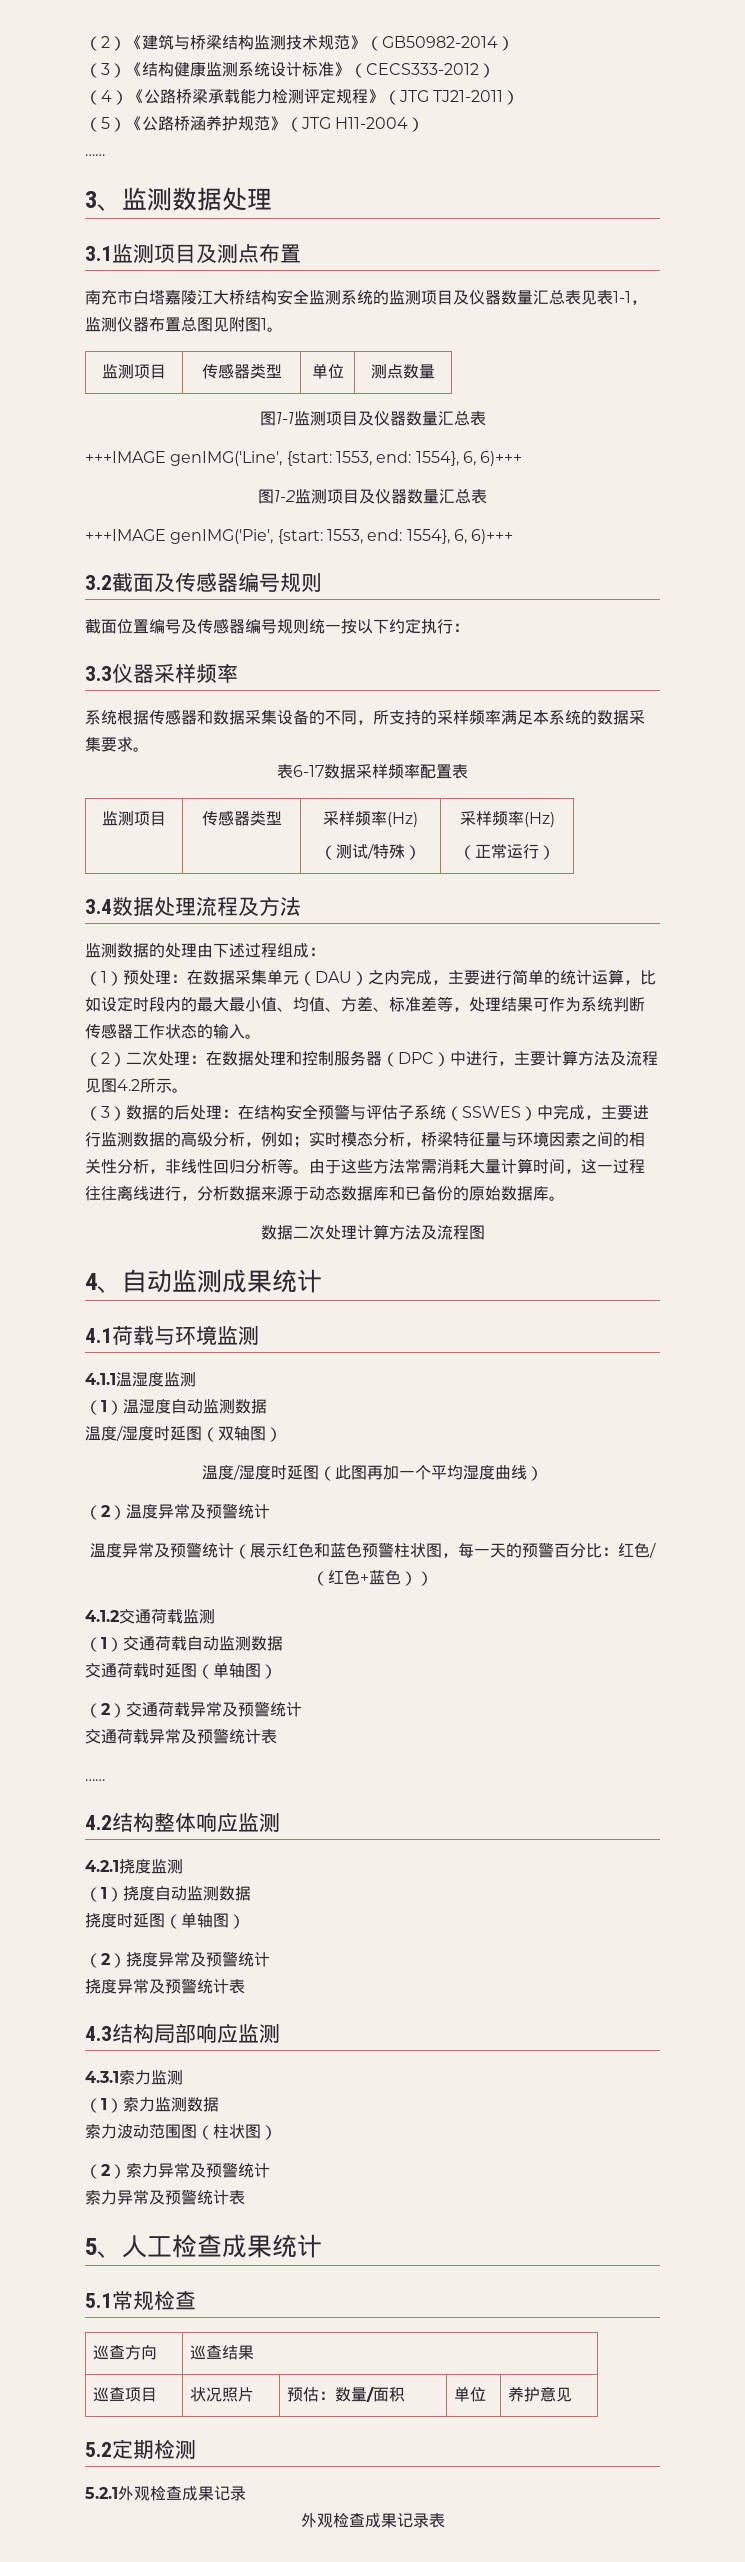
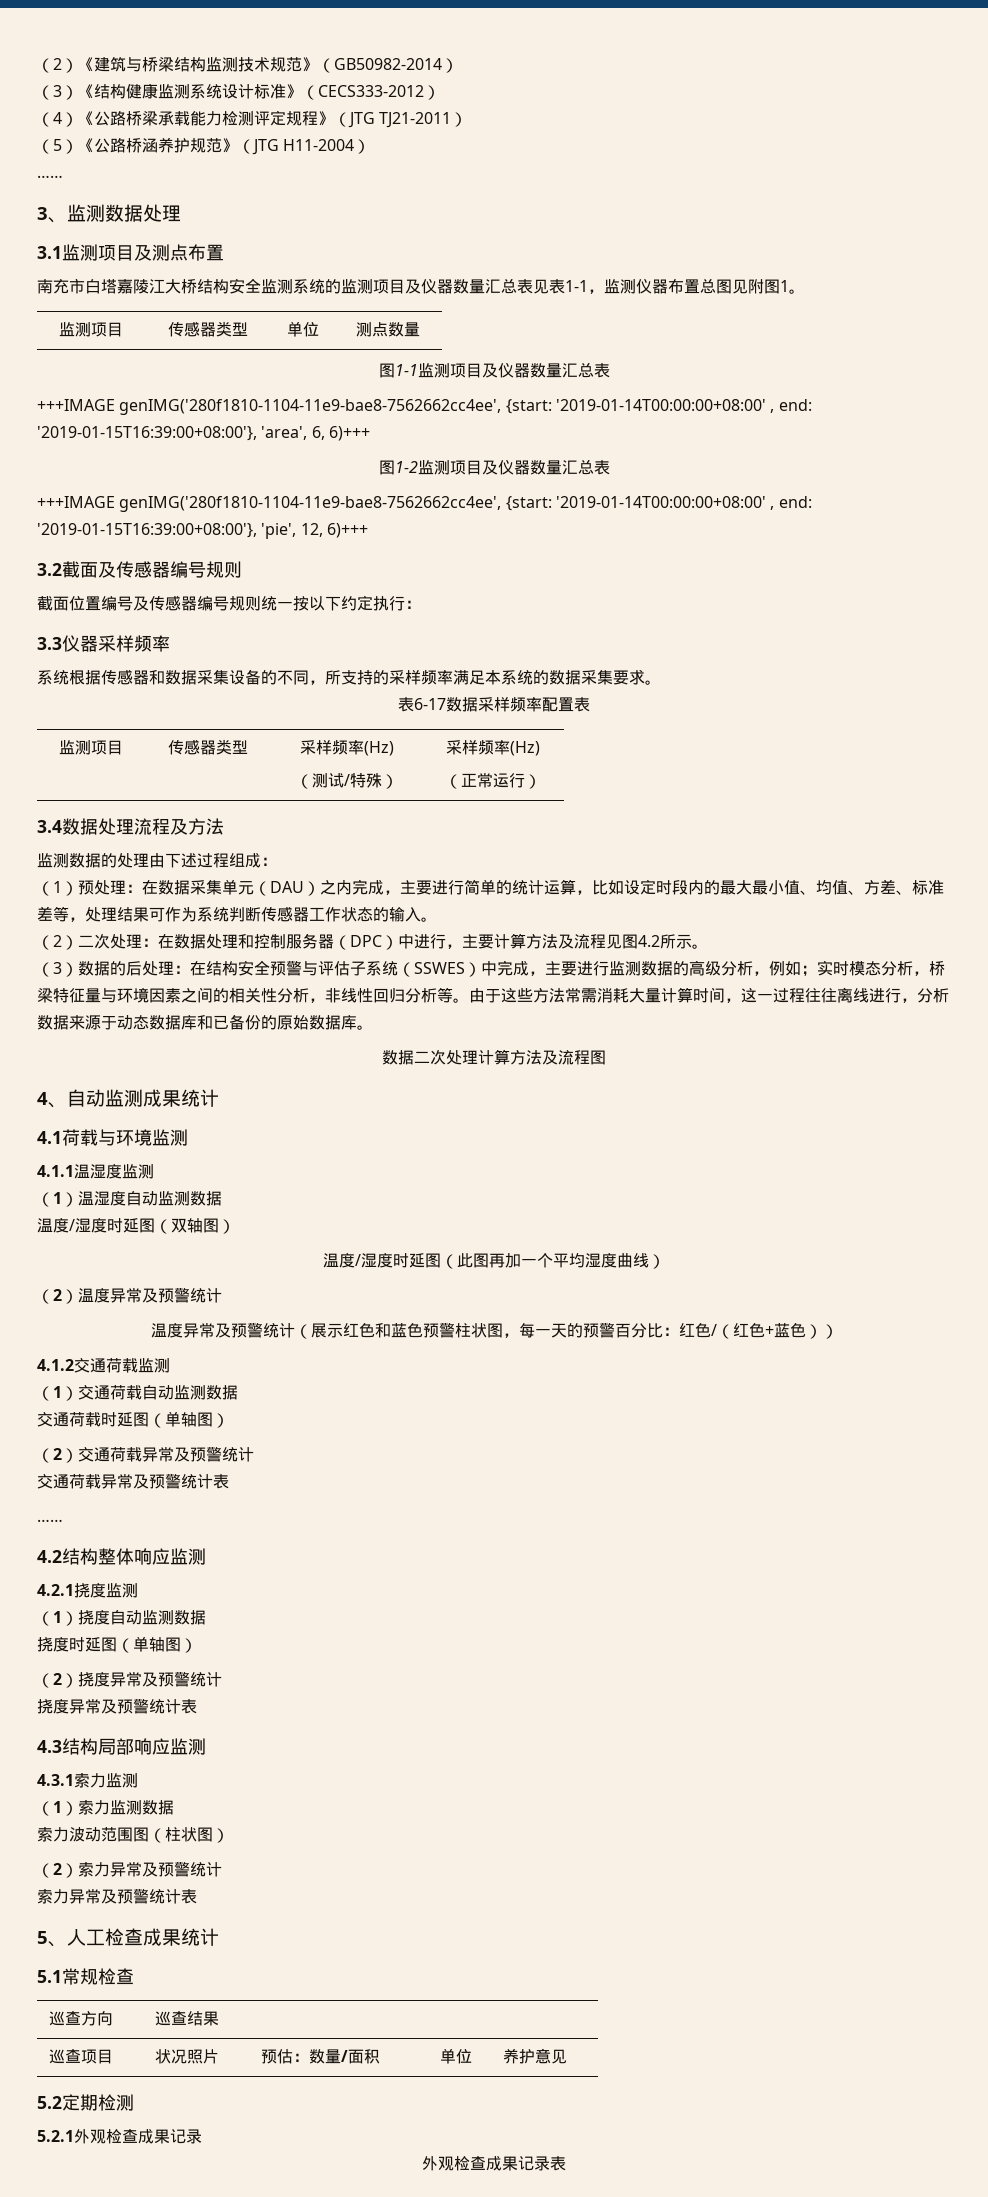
[170,451,459,466] genIMG('Line', {start: 1553, end: 1554}, -> [119,399,812,415] [37,426,308,441] genIMG('280f1810-1104-11e9-bae8-7562662cc4ee', {start: '2019-01-14T00:00:00+08:00' , end: '2019-01-15T16:39:00+08:00'}, 'area',
[170,529,467,544] genIMG('Pie', {start: 1553, end: 1554}, 6, -> [119,496,812,512] [37,523,323,539] genIMG('280f1810-1104-11e9-bae8-7562662cc4ee', {start: '2019-01-14T00:00:00+08:00' , end: '2019-01-15T16:39:00+08:00'}, 'pie', 12,

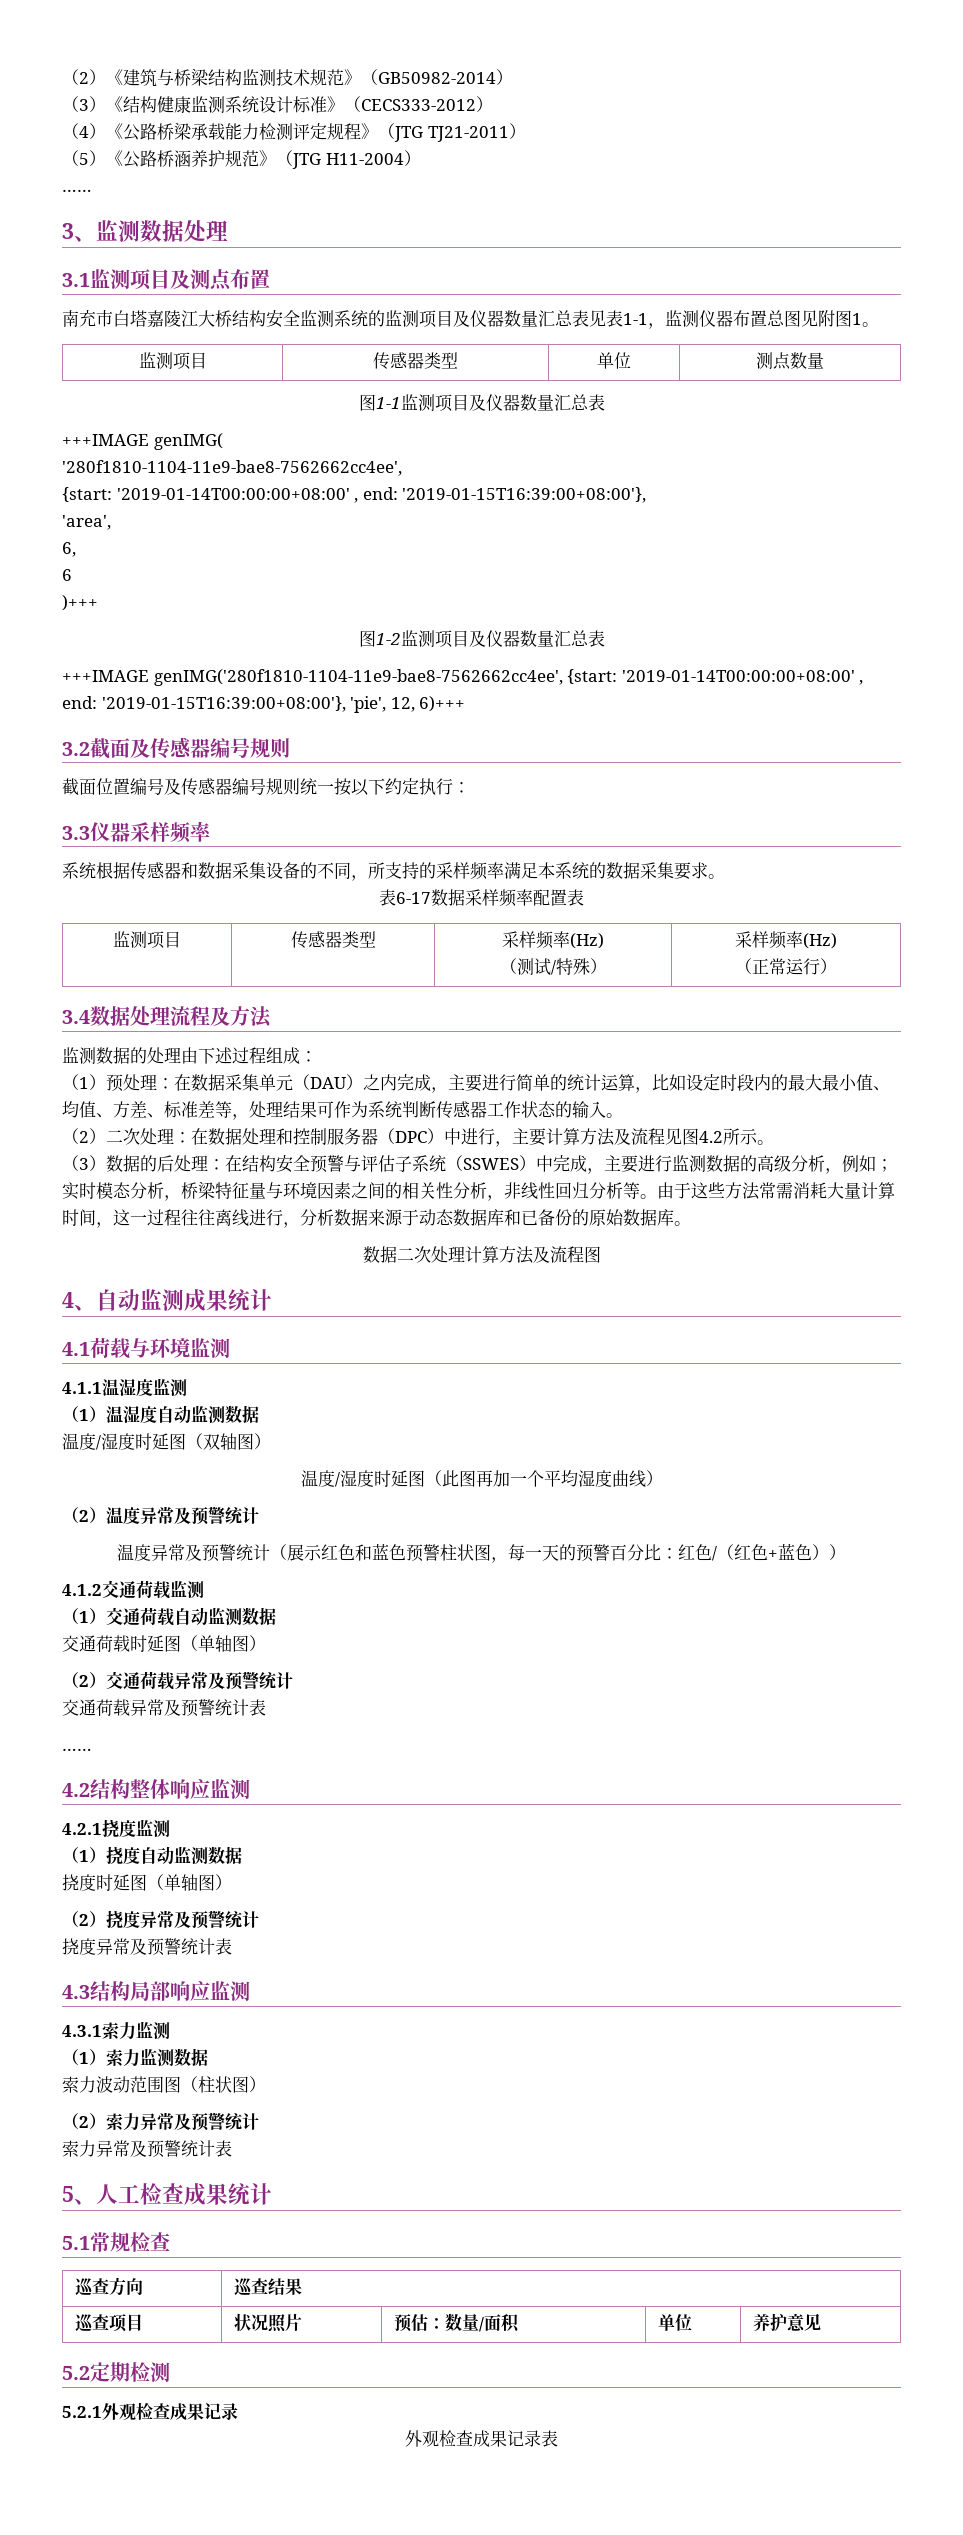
[119,399,812,415] [37,426,257,441] genIMG('280f1810-1104-11e9-bae8-7562662cc4ee', {start: '2019-01-14T00:00:00+08:00' , end: '2019-01-15T16:39:00+08:00'}, -> [153,433,223,450] [62,460,402,476] [62,487,647,503] genIMG( // '280f1810-1104-11e9-bae8-7562662cc4ee', // {start: '2019-01-14T00:00:00+08:00' , end: '2019-01-15T16:39:00+08:00'}, //
(308, 433) none -> (111, 522) //
[328,426,370,441] 6)+++ -> [62,569,72,581] [62,595,98,611] // 6 // )+++

